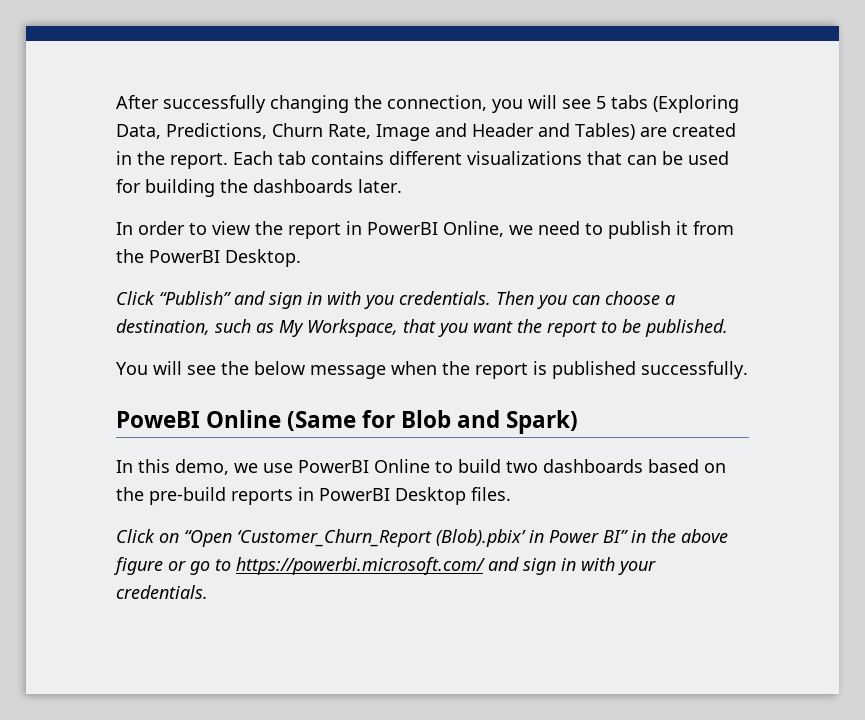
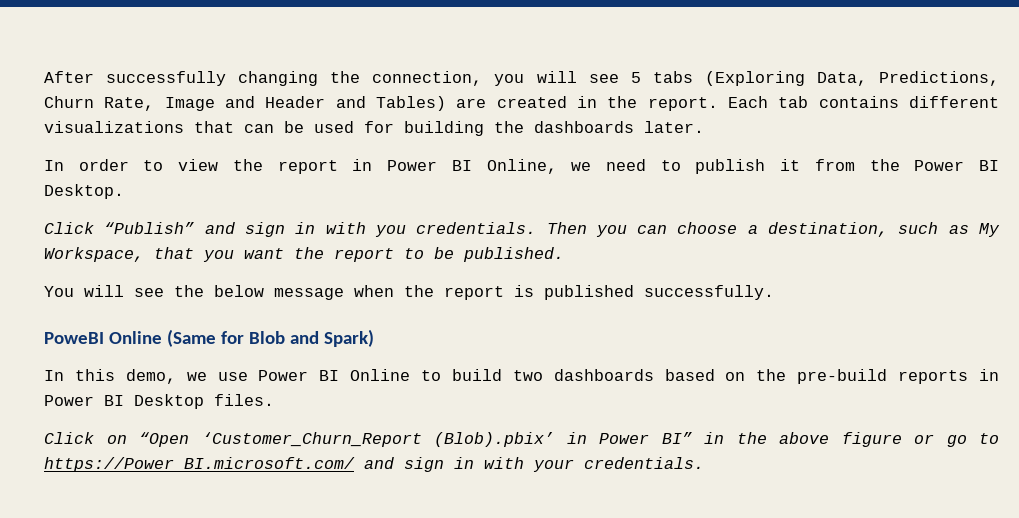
[367,222,438,235] PowerBI -> [387,160,472,171] Power BI
[149,250,220,263] PowerBI -> [914,160,999,171] Power BI
[298,460,369,473] PowerBI -> [258,370,340,381] Power BI
[319,488,390,501] PowerBI -> [44,395,124,406] Power BI
[236,557,485,575] https://powerbi.microsoft.com/ -> [44,457,355,472] https://Power BI.microsoft.com/

